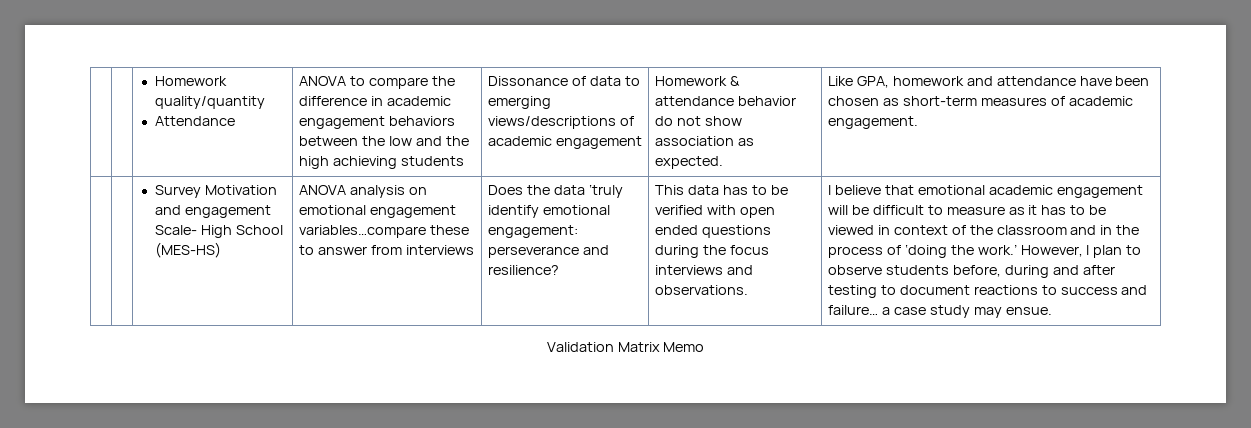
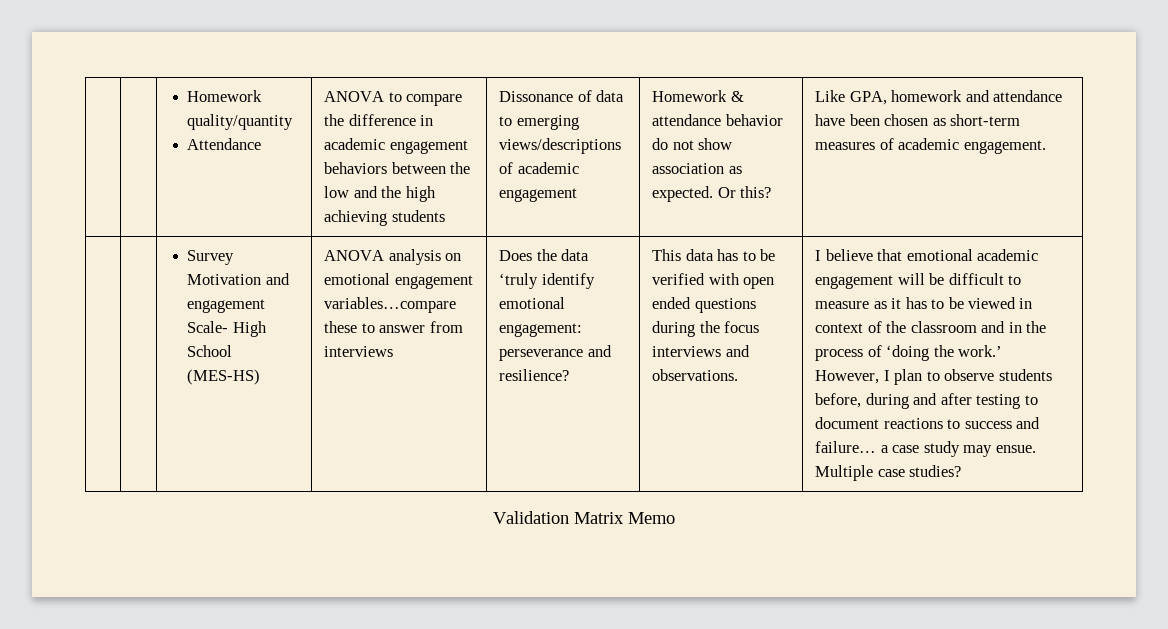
(723, 162) none -> [717,186,772,198] Or this?
(1052, 311) none -> [815,465,962,481] Multiple case studies?

